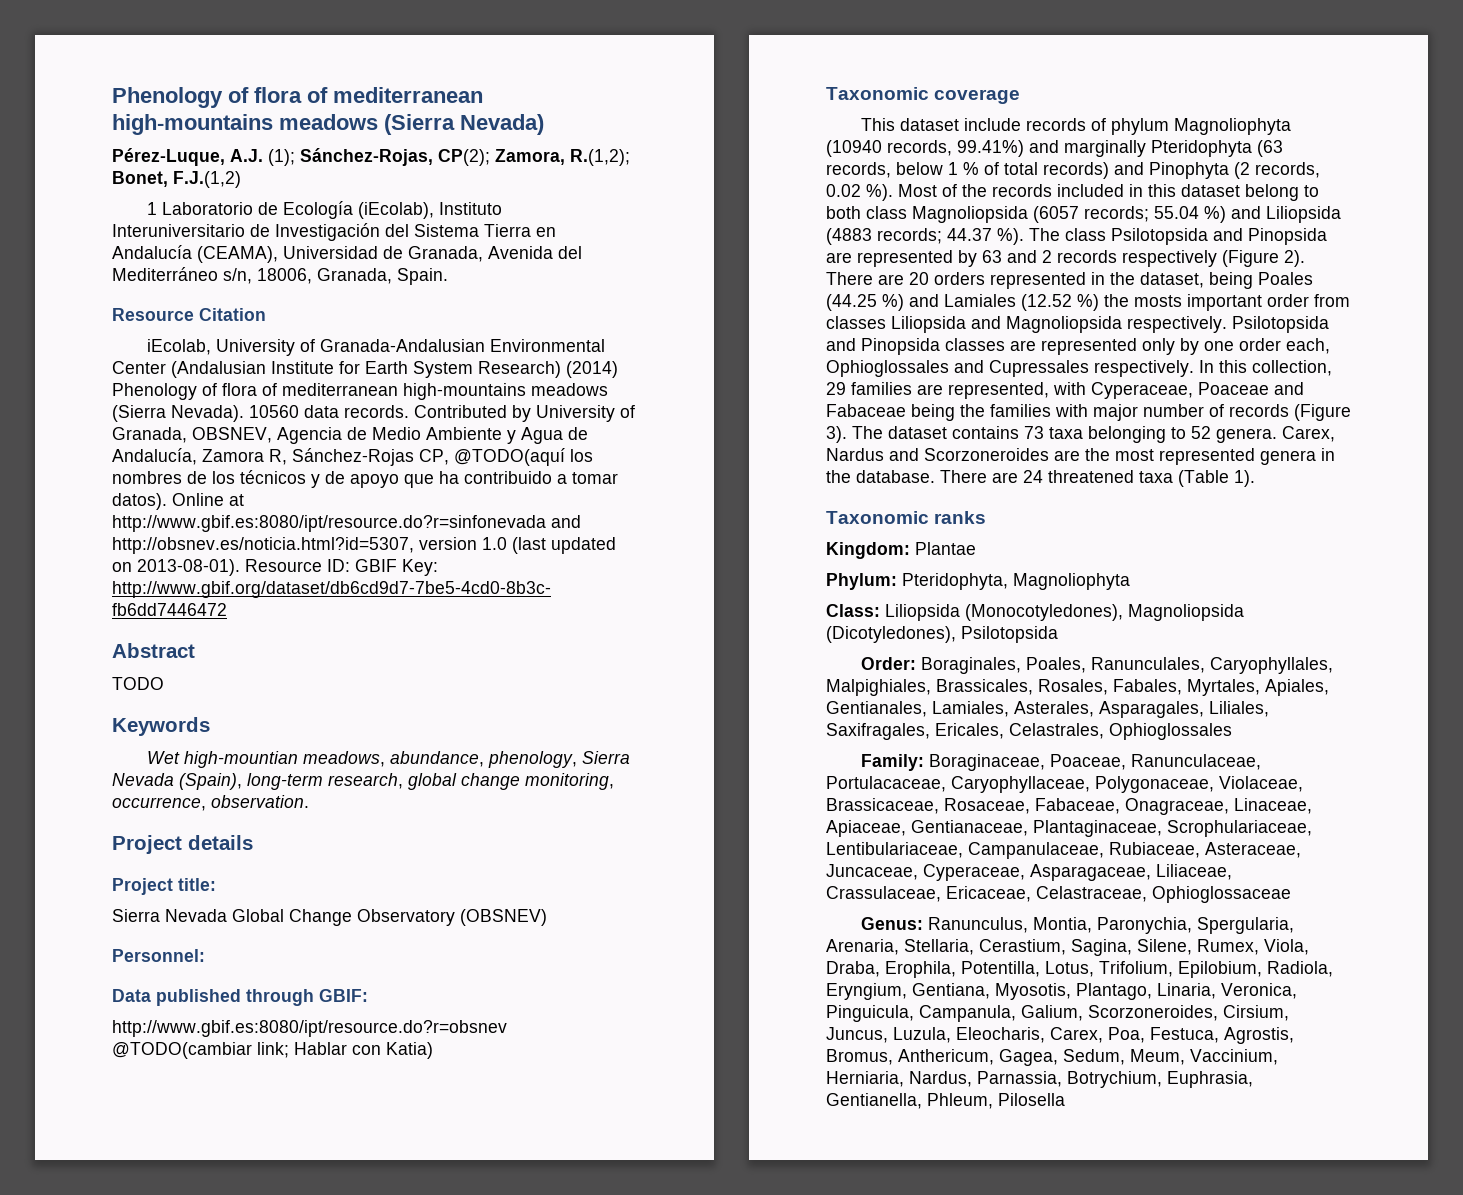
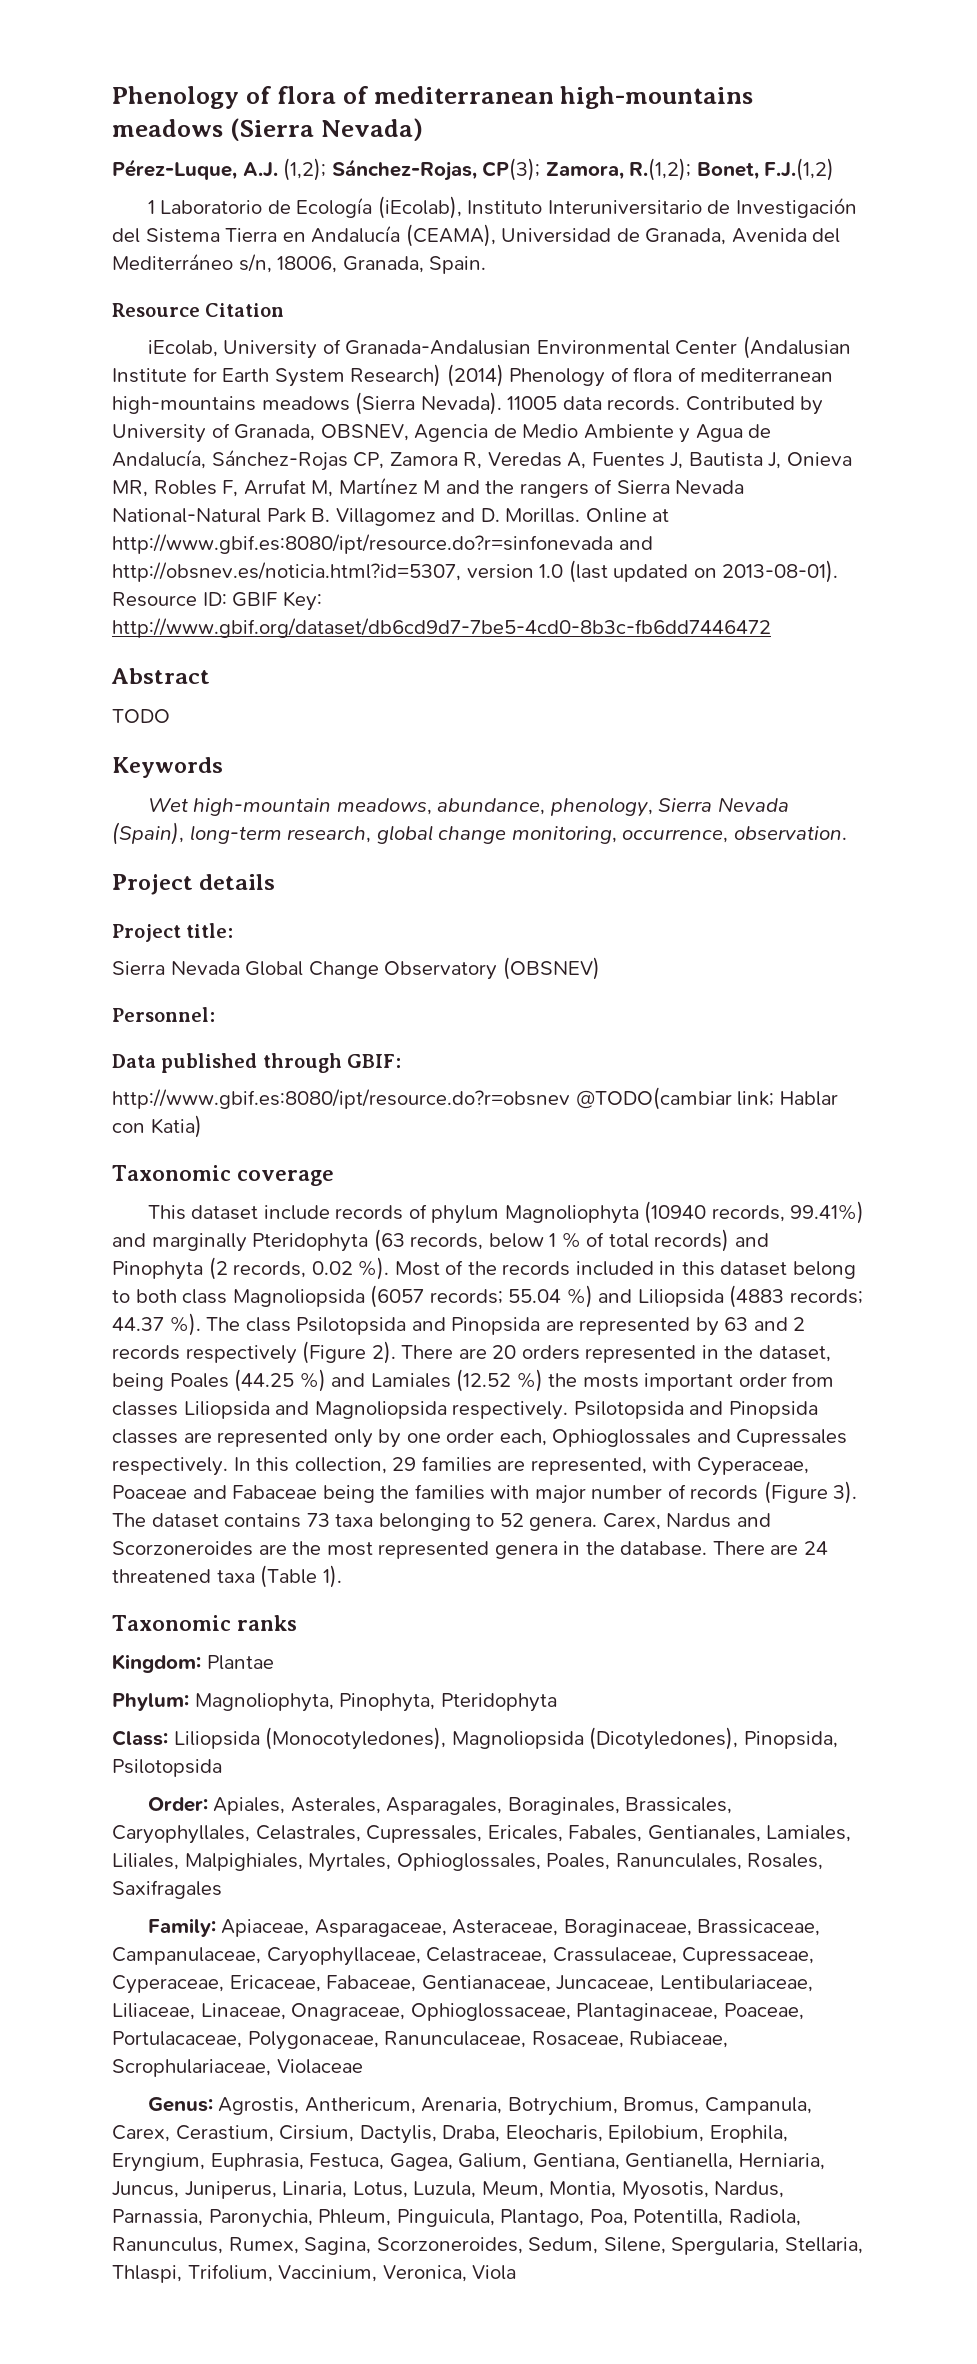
[268,148,490,166] (1); Sánchez-Rojas, CP(2); -> [283,158,541,181] (1,2); Sánchez-Rojas, CP(3);
[249,405,299,418] 10560 -> [507,396,558,410] 11005
[202,448,593,466] [112,470,618,488] [112,493,167,510] Zamora R, Sánchez-Rojas CP, @TODO(aquí los nombres de los técnicos y de apoyo que ha contribuido a tomar datos). -> [211,449,852,471] [112,477,745,498] [112,508,581,526] Sánchez-Rojas CP, Zamora R, Veredas A, Fuentes J, Bautista J, Onieva MR, Robles F, Arrufat M, Martínez M and the rangers of Sierra Nevada National-Natural Park B. Villagomez and D. Morillas.
[184,751,299,768] high-mountian -> [193,798,332,816] high-mountain
[902,573,1130,590] Pteridophyta, Magnoliophyta -> [194,1693,557,1712] Magnoliophyta, Pinophyta, Pteridophyta
(956, 634) none -> [743,1731,838,1749] Pinopsida,
[921,657,1334,674] [826,679,1329,696] [826,701,1269,718] [826,723,1232,740] [861,754,1262,771] [826,776,1303,793] [826,798,1312,815] [826,820,1312,837] [826,842,1301,859] [826,864,1232,881] [826,886,1291,903] [861,917,1295,934] [826,939,1309,956] [826,961,1333,978] [826,983,1297,1000] [826,1005,1289,1022] [826,1027,1294,1044] [826,1049,1278,1066] [826,1071,1253,1088] [826,1093,1065,1109] Boraginales, Poales, Ranunculales, Caryophyllales, Malpighiales, Brassicales, Rosales, Fabales, Myrtales, Apiales, Gentianales, Lamiales, Asterales, Asparagales, Liliales, Saxifragales, Ericales, Celastrales, Ophioglossales // Family: Boraginaceae, Poaceae, Ranunculaceae, Portulacaceae, Caryophyllaceae, Polygonaceae, Violaceae, Brassicaceae, Rosaceae, Fabaceae, Onagraceae, Linaceae, Apiaceae, Gentianaceae, Plantaginaceae, Scrophulariaceae, Lentibulariaceae, Campanulaceae, Rubiaceae, Asteraceae, Juncaceae, Cyperaceae, Asparagaceae, Liliaceae, Crassulaceae, Ericaceae, Celastraceae, Ophioglossaceae // Genus: Ranunculus, Montia, Paronychia, Spergularia, Arenaria, Stellaria, Cerastium, Sagina, Silene, Rumex, Viola, Draba, Erophila, Potentilla, Lotus, Trifolium, Epilobium, Radiola, Eryngium, Gentiana, Myosotis, Plantago, Linaria, Veronica, Pinguicula, Campanula, Galium, Scorzoneroides, Cirsium, Juncus, Luzula, Eleocharis, Carex, Poa, Festuca, Agrostis, Bromus, Anthericum, Gagea, Sedum, Meum, Vaccinium, Herniaria, Nardus, Parnassia, Botrychium, Euphrasia, Gentianella, Phleum, Pilosella -> [213,1797,733,1815] [112,1825,852,1844] [112,1853,824,1872] [112,1880,222,1899] [147,1918,821,1937] [112,1947,815,1966] [112,1975,813,1994] [112,2003,804,2021] [112,2031,729,2050] [112,2059,363,2077] [147,2097,812,2116] [112,2125,788,2144] [112,2153,825,2172] [112,2181,785,2200] [112,2209,801,2228] [112,2237,863,2255] [112,2264,517,2283] Apiales, Asterales, Asparagales, Boraginales, Brassicales, Caryophyllales, Celastrales, Cupressales, Ericales, Fabales, Gentianales, Lamiales, Liliales, Malpighiales, Myrtales, Ophioglossales, Poales, Ranunculales, Rosales, Saxifragales // Family: Apiaceae, Asparagaceae, Asteraceae, Boraginaceae, Brassicaceae, Campanulaceae, Caryophyllaceae, Celastraceae, Crassulaceae, Cupressaceae, Cyperaceae, Ericaceae, Fabaceae, Gentianaceae, Juncaceae, Lentibulariaceae, Liliaceae, Linaceae, Onagraceae, Ophioglossaceae, Plantaginaceae, Poaceae, Portulacaceae, Polygonaceae, Ranunculaceae, Rosaceae, Rubiaceae, Scrophulariaceae, Violaceae // Genus: Agrostis, Anthericum, Arenaria, Botrychium, Bromus, Campanula, Carex, Cerastium, Cirsium, Dactylis, Draba, Eleocharis, Epilobium, Erophila, Eryngium, Euphrasia, Festuca, Gagea, Galium, Gentiana, Gentianella, Herniaria, Juncus, Juniperus, Linaria, Lotus, Luzula, Meum, Montia, Myosotis, Nardus, Parnassia, Paronychia, Phleum, Pinguicula, Plantago, Poa, Potentilla, Radiola, Ranunculus, Rumex, Sagina, Scorzoneroides, Sedum, Silene, Spergularia, Stellaria, Thlaspi, Trifolium, Vaccinium, Veronica, Viola

